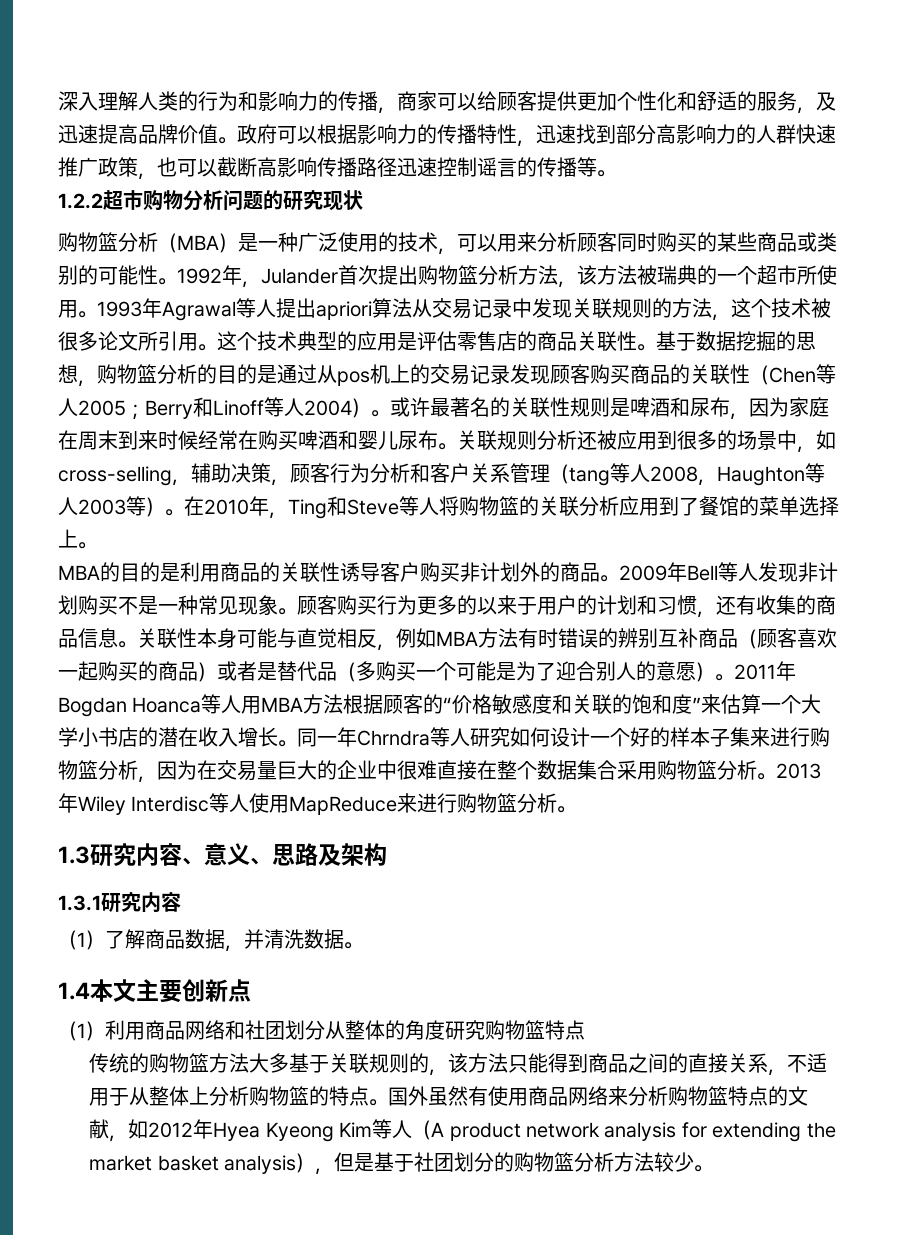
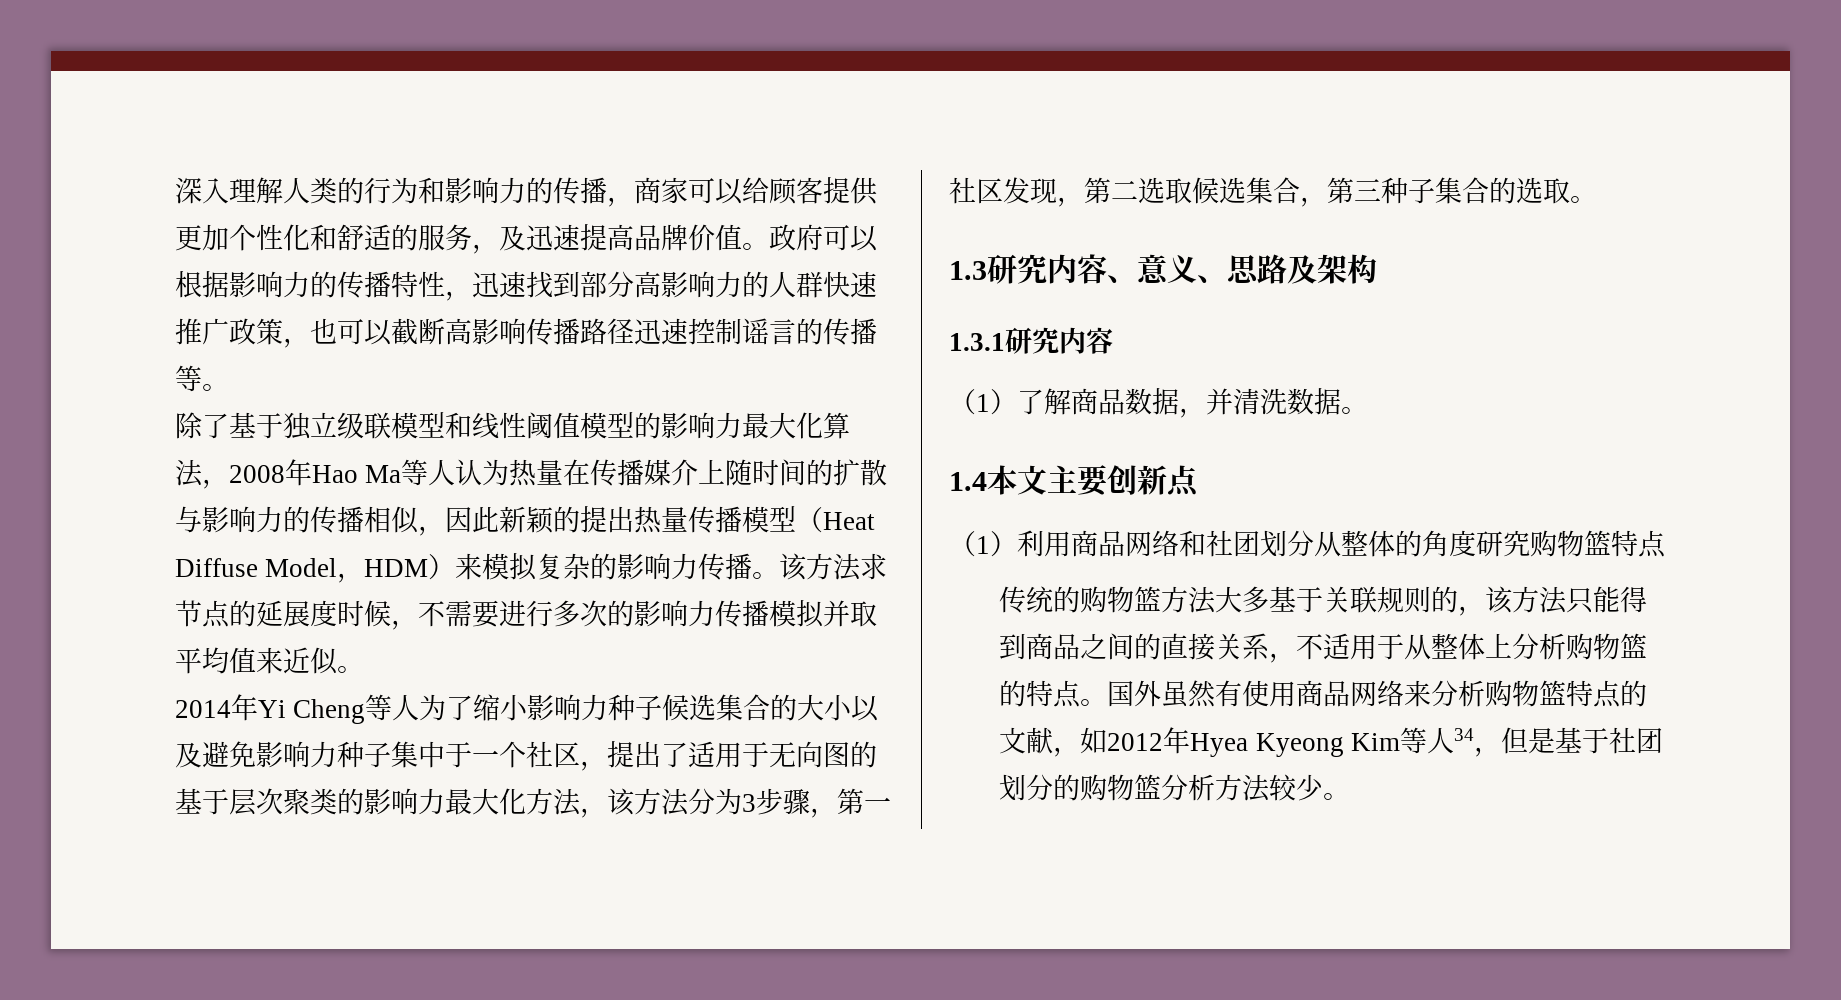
[58,190,363,211] [58,232,837,255] [58,265,837,288] [58,298,831,321] [58,331,816,352] [58,364,836,387] [58,397,829,420] [58,430,836,453] [58,463,825,486] [58,496,839,519] [58,529,97,549] [58,562,838,583] [58,595,836,618] [58,628,837,651] [58,661,796,682] [58,694,822,717] [58,727,830,747] [58,760,821,783] [58,793,558,815] 1.2.2超市购物分析问题的研究现状 // 购物篮分析（MBA）是一种广泛使用的技术，可以用来分析顾客同时购买的某些商品或类别的可能性。1992年，Julander首次提出购物篮分析方法，该方法被瑞典的一个超市所使用。1993年Agrawal等人提出apriori算法从交易记录中发现关联规则的方法，这个技术被很多论文所引用。这个技术典型的应用是评估零售店的商品关联性。基于数据挖掘的思想，购物篮分析的目的是通过从pos机上的交易记录发现顾客购买商品的关联性（Chen等人2005；Berry和Linoff等人2004）。或许最著名的关联性规则是啤酒和尿布，因为家庭在周末到来时候经常在购买啤酒和婴儿尿布。关联规则分析还被应用到很多的场景中，如cross-selling，辅助决策，顾客行为分析和客户关系管理（tang等人2008，Haughton等人2003等）。在2010年，Ting和Steve等人将购物篮的关联分析应用到了餐馆的菜单选择上。 // MBA的目的是利用商品的关联性诱导客户购买非计划外的商品。2009年Bell等人发现非计划购买不是一种常见现象。顾客购买行为更多的以来于用户的计划和习惯，还有收集的商品信息。关联性本身可能与直觉相反，例如MBA方法有时错误的辨别互补商品（顾客喜欢一起购买的商品）或者是替代品（多购买一个可能是为了迎合别人的意愿）。2011年Bogdan Hoanca等人用MBA方法根据顾客的“价格敏感度和关联的饱和度”来估算一个大学小书店的潜在收入增长。同一年Chrndra等人研究如何设计一个好的样本子集来进行购物篮分析，因为在交易量巨大的企业中很难直接在整个数据集合采用购物篮分析。2013年Wiley Interdisc等人使用MapReduce来进行购物篮分析 -> [175,412,850,440] [175,459,888,489] [175,506,875,536] [175,553,888,583] [175,600,877,630] [175,647,364,675] [175,694,880,724] [175,741,877,771] [175,788,891,818] [949,177,1570,207] 除了基于独立级联模型和线性阈值模型的影响力最大化算法，2008年Hao Ma等人认为热量在传播媒介上随时间的扩散与影响力的传播相似，因此新颖的提出热量传播模型（Heat Diffuse Model，HDM）来模拟复杂的影响力传播。该方法求节点的延展度时候，不需要进行多次的影响力传播模拟并取平均值来近似。 // 2014年Yi Cheng等人为了缩小影响力种子候选集合的大小以及避免影响力种子集中于一个社区，提出了适用于无向图的基于层次聚类的影响力最大化方法，该方法分为3步骤，第一社区发现，第二选取候选集合，第三种子集合的选取
[412,1120,836,1142] [89,1153,316,1174] （A product network analysis for extending the market basket analysis） -> [1454,728,1475,741] 34

